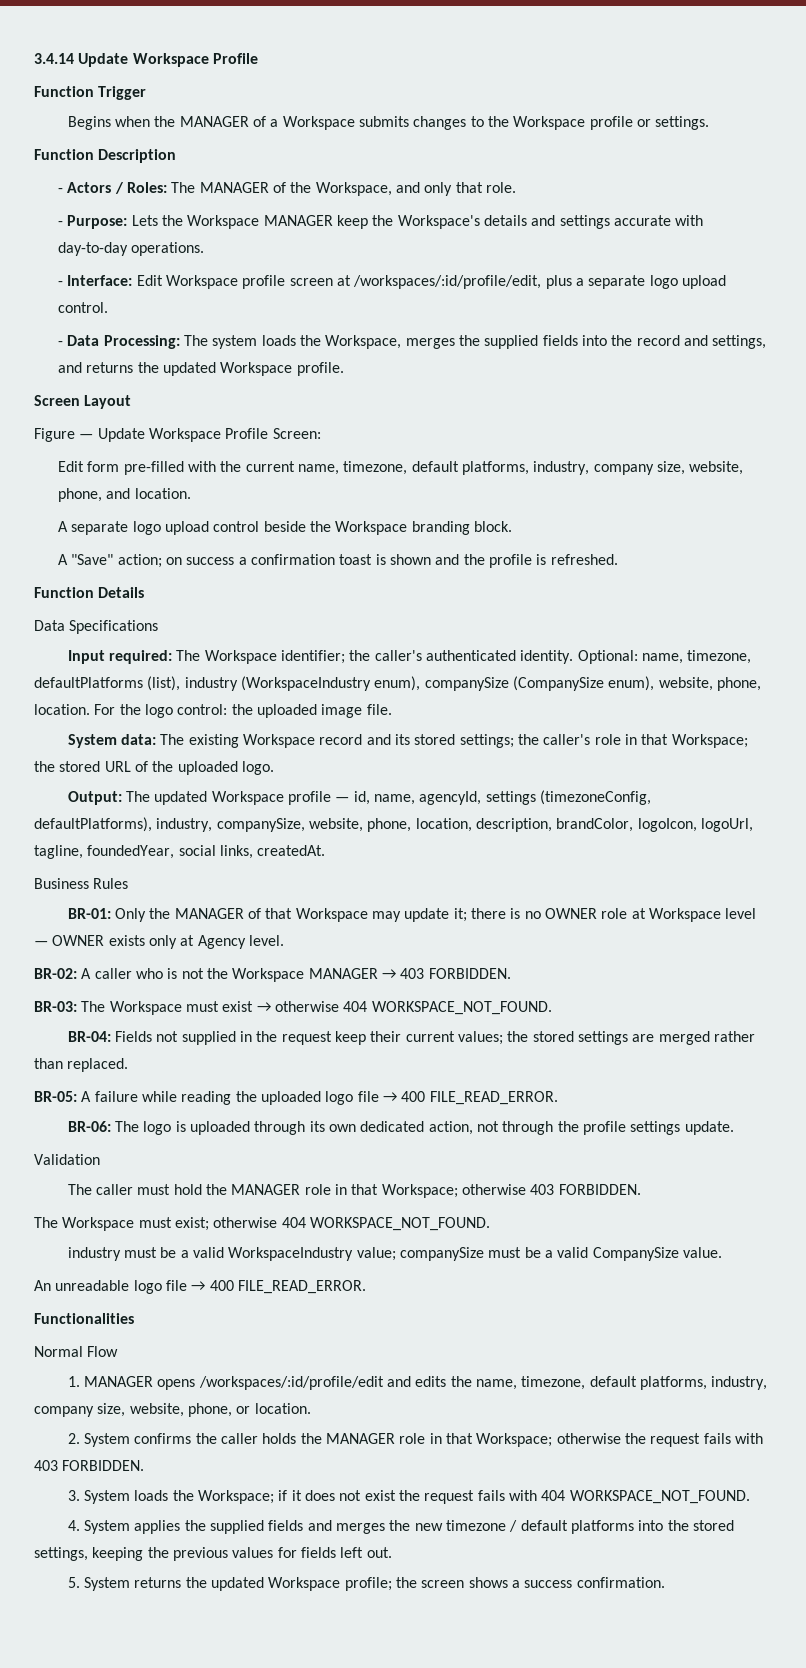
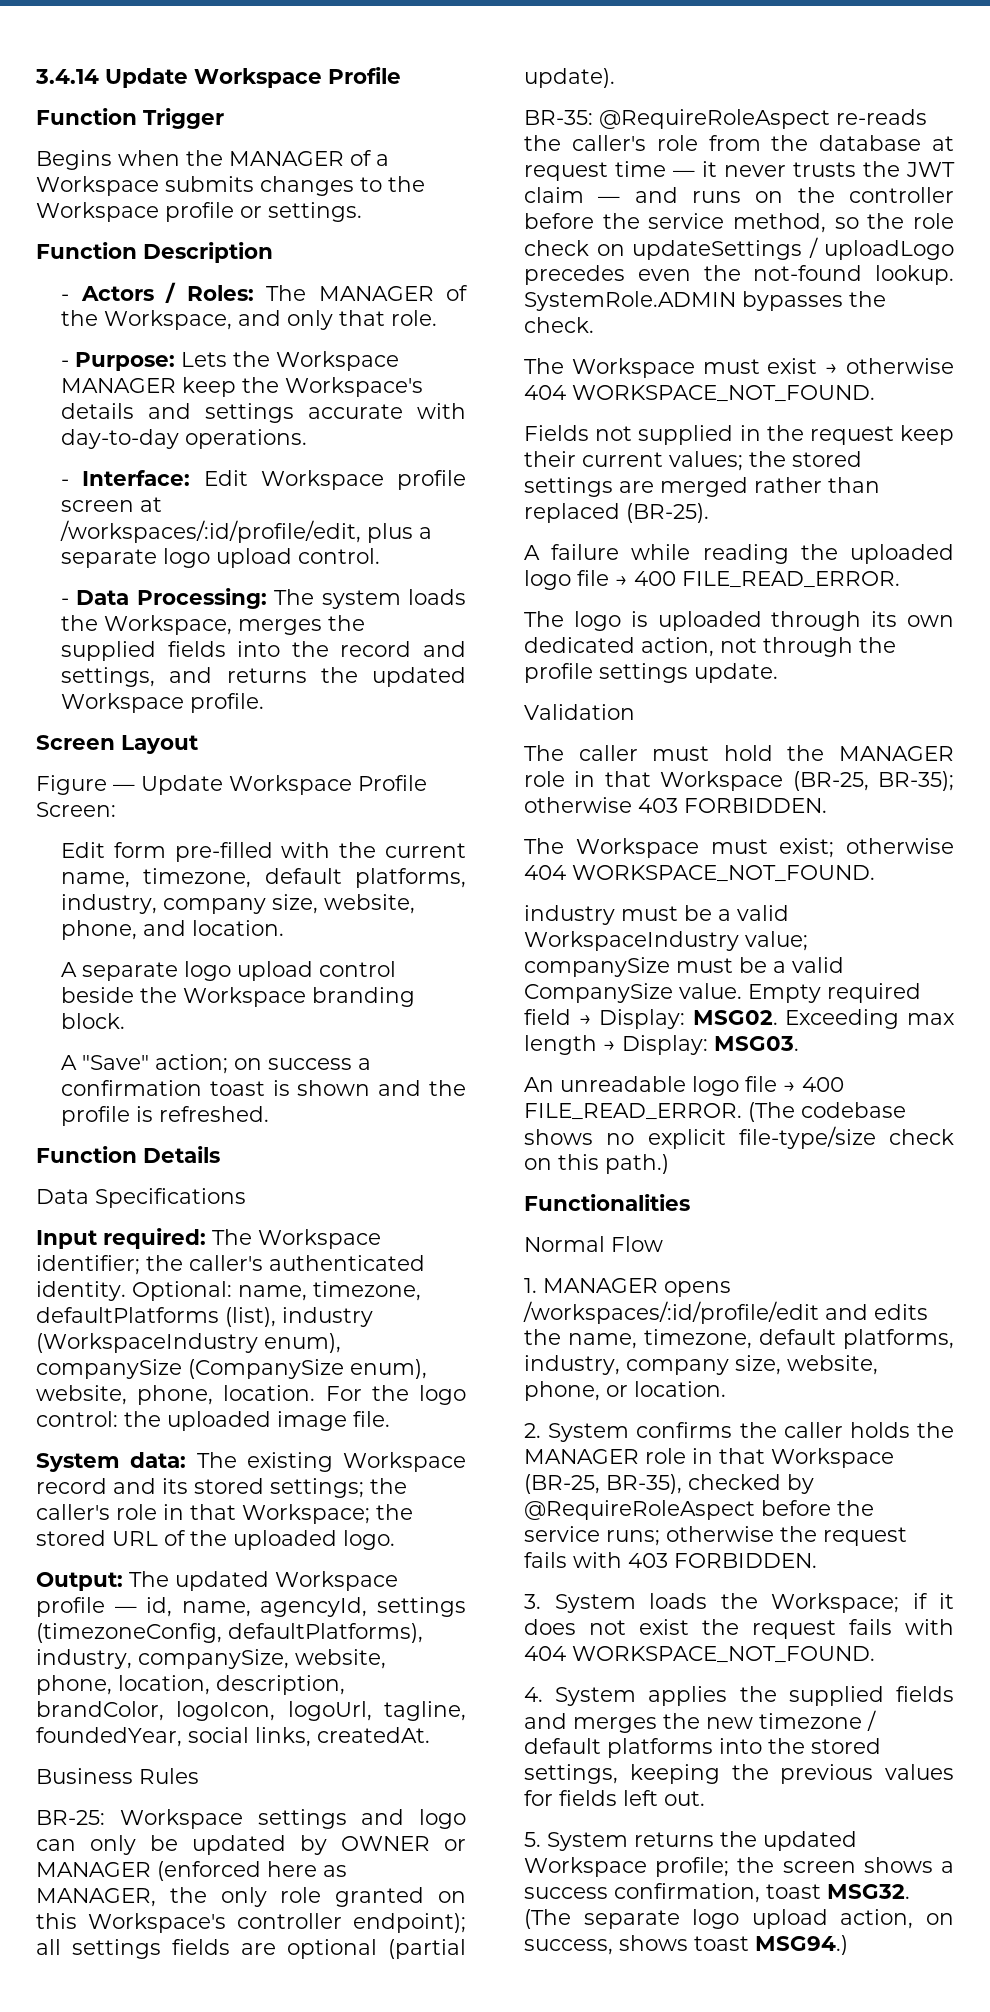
[67,908,757,922] [34,935,284,949] [34,968,511,982] [34,1001,77,1012] BR-01: Only the MANAGER of that Workspace may update it; there is no OWNER role at Workspace level — OWNER exists only at Agency level. // BR-02: A caller who is not the Workspace MANAGER → 403 FORBIDDEN. // BR-03: -> [36,1809,466,1829] [36,1835,466,1855] [36,1861,347,1881] [36,1887,467,1907] [36,1913,466,1933] [36,1939,466,1959] [524,68,615,88] [524,109,927,129] [524,135,954,151] [524,161,955,181] [524,187,954,203] [524,213,954,233] [524,237,954,260] [524,265,954,285] [524,291,886,311] [524,317,594,333] BR-25: Workspace settings and logo can only be updated by OWNER or MANAGER (enforced here as MANAGER, the only role granted on this Workspace's controller endpoint); all settings fields are optional (partial update). // BR-35: @RequireRoleAspect re-reads the caller's role from the database at request time — it never trusts the JWT claim — and runs on the controller before the service method, so the role check on updateSettings / uploadLogo precedes even the not-found lookup. SystemRole.ADMIN bypasses the check. //
[67,1031,111,1042] BR-04: -> (875, 393) none
[67,1058,129,1072] [34,1091,77,1102] replaced. // BR-05: -> [524,503,709,523] replaced (BR-25). //
[67,1121,111,1132] BR-06: -> (900, 579) none
[381,1184,458,1198] Workspace; -> [660,771,954,791] Workspace (BR-25, BR-35);
(722, 1252) none -> [748,983,921,1003] [524,1009,955,1029] [524,1035,799,1055] Empty required field → Display: MSG02. Exceeding max length → Display: MSG03.
(366, 1287) none -> [748,1102,906,1122] [524,1126,954,1149] [524,1154,669,1174] (The codebase shows no explicit file-type/size check on this path.)
[476,1433,553,1447] Workspace; -> [771,1448,894,1468] [524,1474,814,1494] [524,1500,874,1520] [524,1526,660,1546] Workspace (BR-25, BR-35), checked by @RequireRoleAspect before the service runs;
[576,1577,665,1588] confirmation. -> [614,1883,910,1903] [524,1909,954,1929] [524,1935,848,1955] confirmation, toast MSG32. (The separate logo upload action, on success, shows toast MSG94.)

